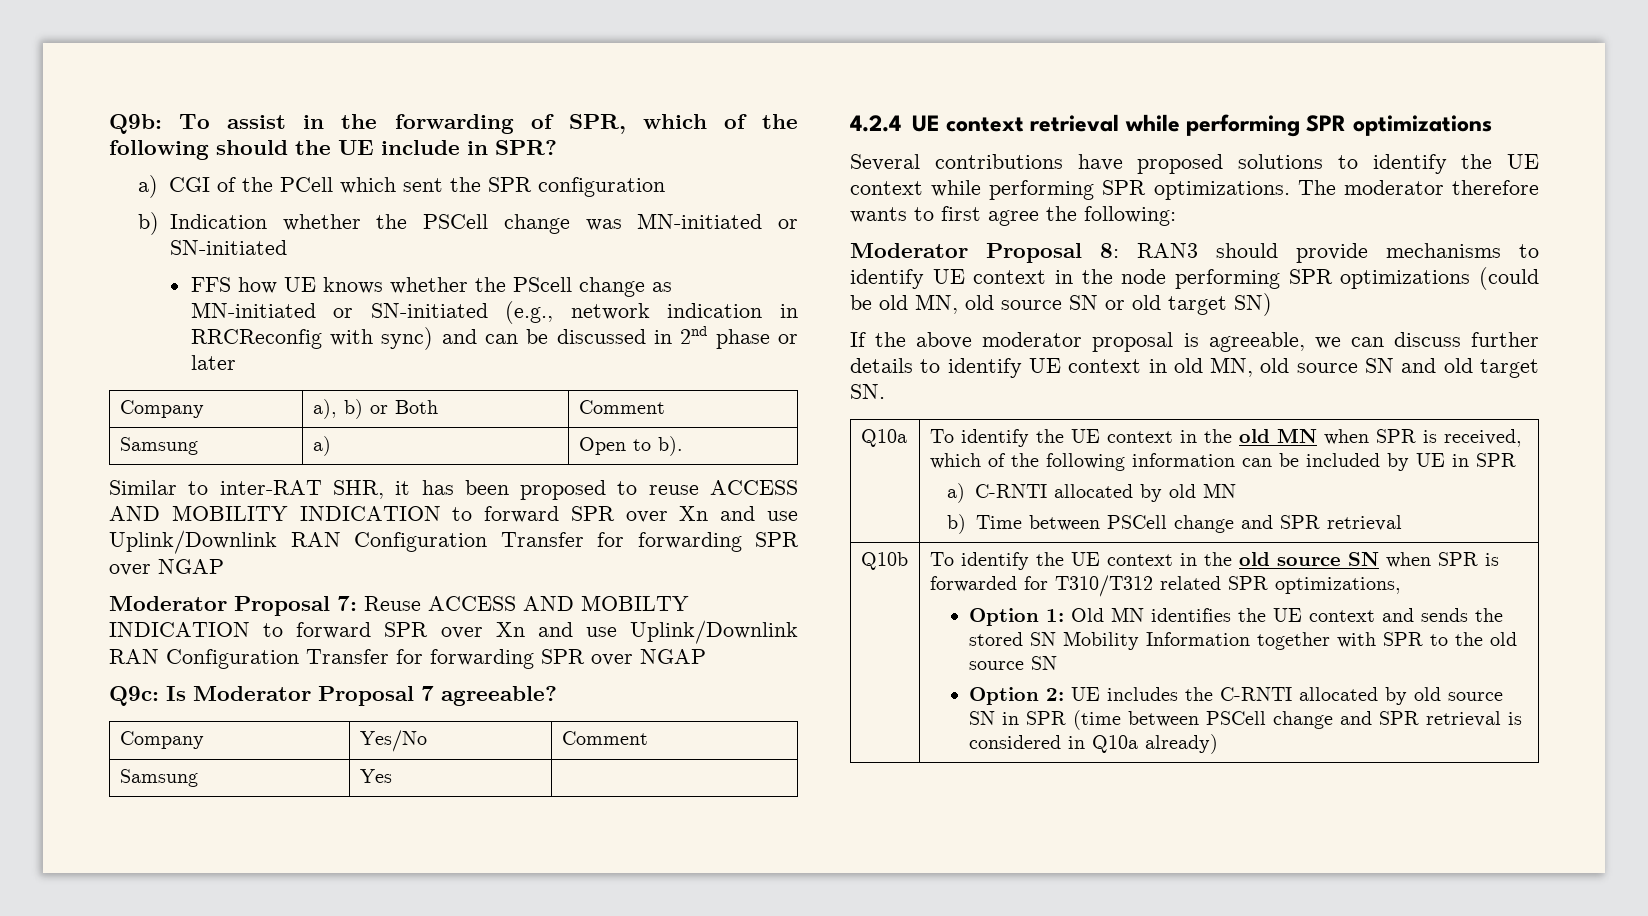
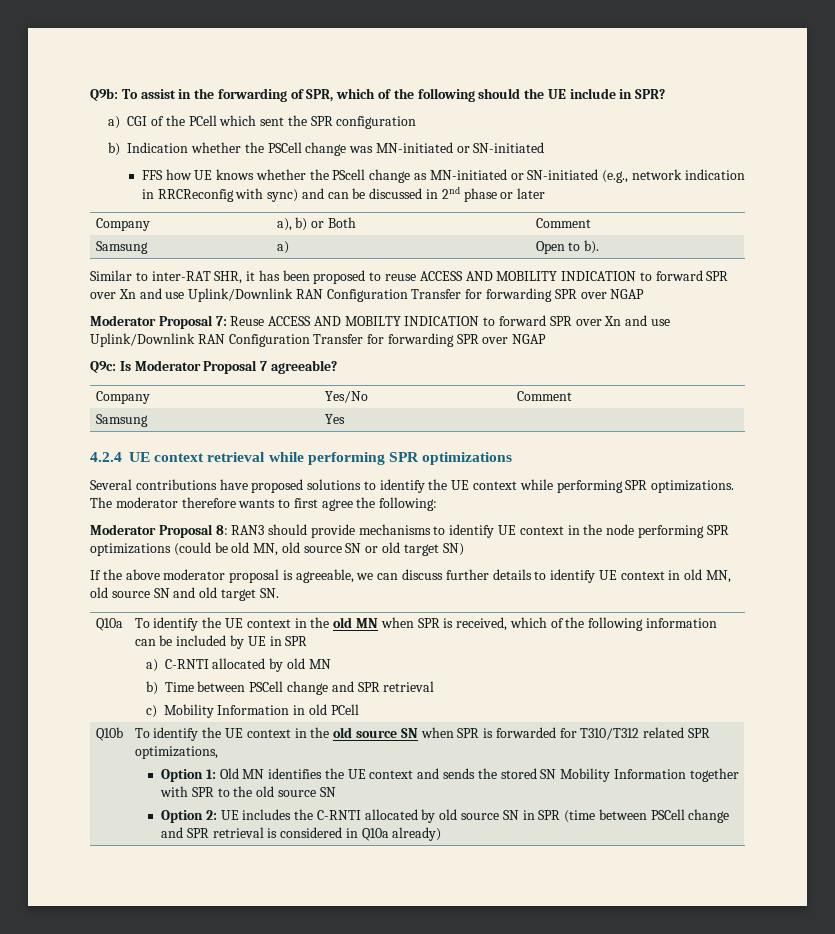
(1403, 523) none -> [145,704,359,718] // c) Mobility Information in old PCell

